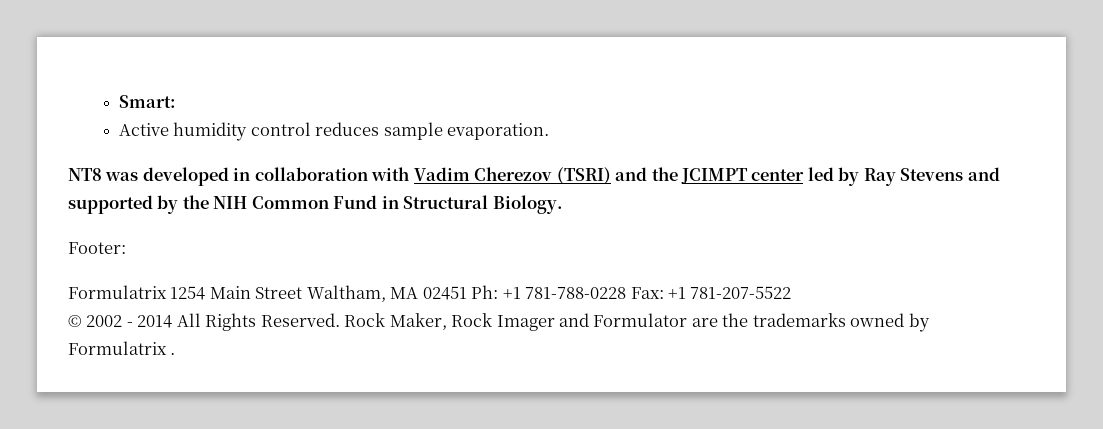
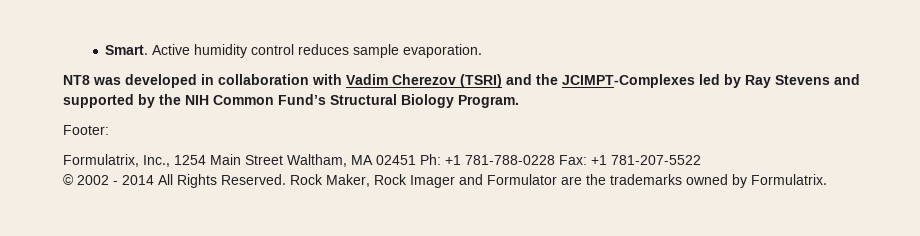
[118,95,176,108] Smart: // -> [105,45,149,55] Smart.
[681,168,805,184] JCIMPT center -> [562,74,695,88] JCIMPT-Complexes
[333,195,563,214] Fund in Structural Biology. -> [278,94,519,108] Fund’s Structural Biology Program.
[68,285,167,299] Formulatrix -> [63,154,170,167] Formulatrix, Inc.,
[68,341,176,355] Formulatrix . -> [751,174,827,185] Formulatrix.

